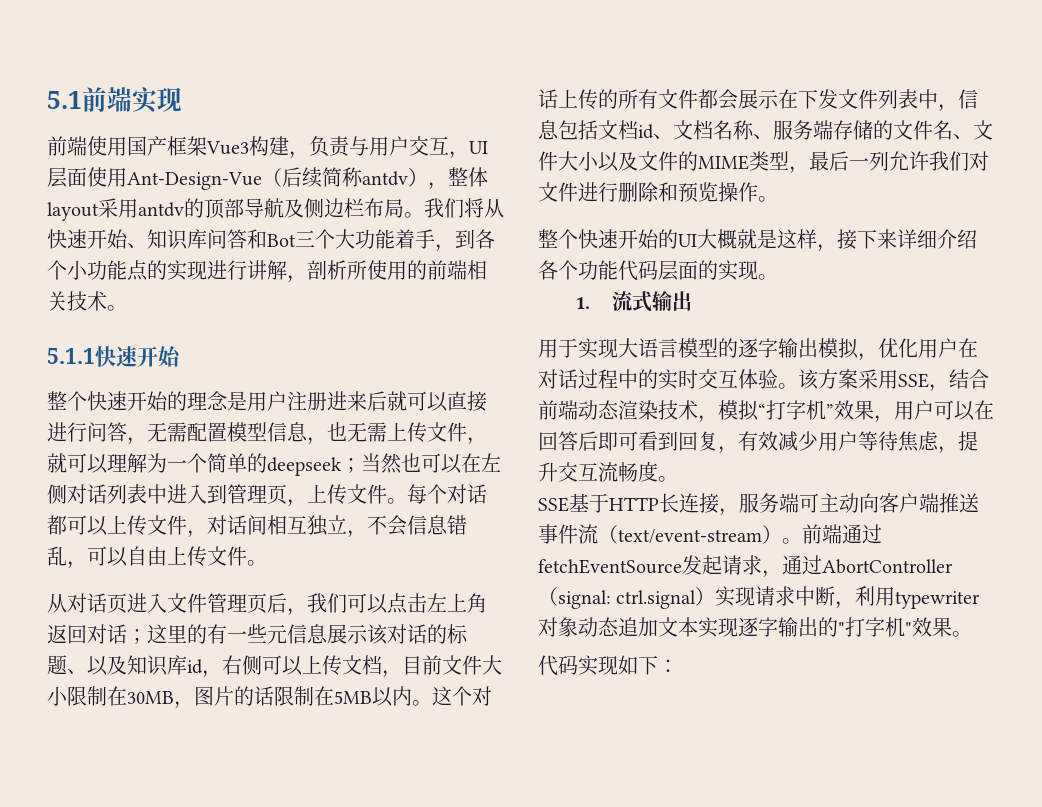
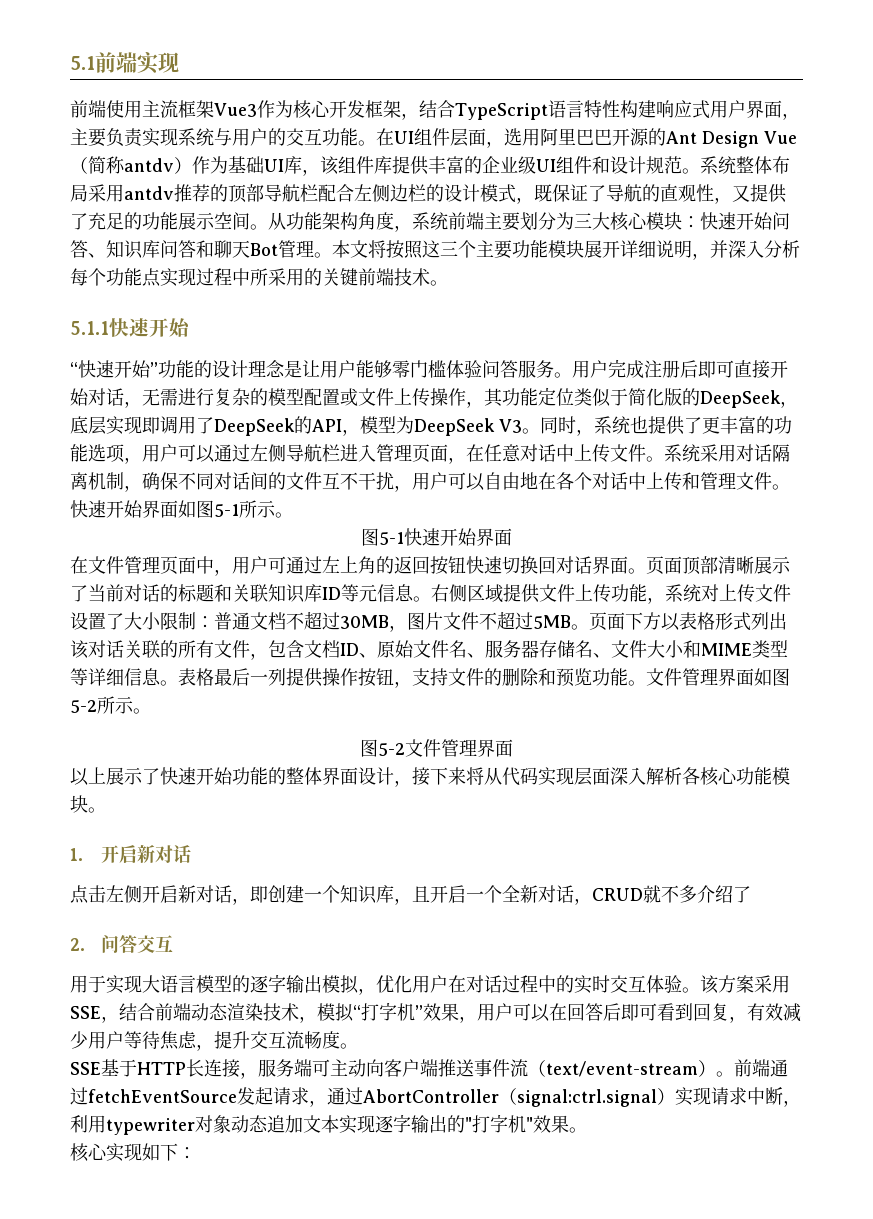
[127,136,167,156] 国产 -> [142,100,178,118] 主流
[249,136,488,159] [47,167,488,190] [47,202,99,221] 构建，负责与用户交互，UI层面使用Ant-Design-Vue（后续简称antdv），整体layout -> [257,100,800,120] [70,128,797,148] [70,156,790,176] [70,184,88,202] 作为核心开发框架，结合TypeScript语言特性构建响应式用户界面，主要负责实现系统与用户的交互功能。在UI组件层面，选用阿里巴巴开源的Ant Design Vue（简称antdv）作为基础UI库，该组件库提供丰富的企业级UI组件和设计规范。系统整体布局
(184, 209) none -> [174,184,210,202] 推荐
[284,198,504,218] [47,229,128,249] 及侧边栏布局。我们将从快速开始 -> [300,184,787,204] [70,212,790,232] [70,240,88,258] 栏配合左侧边栏的设计模式，既保证了导航的直观性，又提供了充足的功能展示空间。从功能架构角度，系统前端主要划分为三大核心模块：快速开始问答
[267,229,495,252] [47,260,487,283] [47,291,67,311] Bot三个大功能着手，到各个小功能点的实现进行讲解，剖析所使用的前端相关 -> [214,240,800,260] [70,268,394,287] 聊天Bot管理。本文将按照这三个主要功能模块展开详细说明，并深入分析每个功能点实现过程中所采用的关键前端
[47,391,487,412] [47,422,487,445] [47,453,501,476] [47,484,487,507] [47,515,467,538] [47,546,267,569] [47,593,487,616] [47,624,468,645] [47,655,502,678] [47,686,492,709] [538,89,978,112] [538,120,993,140] [538,151,989,174] [538,182,778,203] [538,229,977,252] [538,260,778,281] [575,290,693,312] 整个快速开始的理念是用户注册进来后就可以直接进行问答，无需配置模型信息，也无需上传文件，就可以理解为一个简单的deepseek；当然也可以在左侧对话列表中进入到管理页，上传文件。每个对话都可以上传文件，对话间相互独立，不会信息错乱，可以自由上传文件。 // 从对话页进入文件管理页后，我们可以点击左上角返回对话；这里的有一些元信息展示该对话的标题、以及知识库id，右侧可以上传文档，目前文件大小限制在30MB，图片的话限制在5MB以内。这个对话上传的所有文件都会展示在下发文件列表中，信息包括文档id、文档名称、服务端存储的文件名、文件大小以及文件的MIME类型，最后一列允许我们对文件进行删除和预览操作。 // 整个快速开始的UI大概就是这样，接下来详细介绍各个功能代码层面的实现。 // 1.流式输出 -> [70,359,788,379] [70,387,798,408] [70,416,792,436] [70,444,790,464] [70,472,790,492] [70,500,293,518] [361,528,512,546] [70,556,791,576] [70,584,791,604] [70,611,787,632] [70,640,788,660] [70,668,790,688] [70,696,151,714] [360,739,513,757] [70,767,790,787] [70,795,106,813] [70,845,192,863] [70,885,751,905] [70,935,174,953] “快速开始”功能的设计理念是让用户能够零门槛体验问答服务。用户完成注册后即可直接开始对话，无需进行复杂的模型配置或文件上传操作，其功能定位类似于简化版的DeepSeek，底层实现即调用了DeepSeek的API，模型为DeepSeek V3。同时，系统也提供了更丰富的功能选项，用户可以通过左侧导航栏进入管理页面，在任意对话中上传文件。系统采用对话隔离机制，确保不同对话间的文件互不干扰，用户可以自由地在各个对话中上传和管理文件。快速开始界面如图5-1所示。 // 图5-1快速开始界面 // 在文件管理页面中，用户可通过左上角的返回按钮快速切换回对话界面。页面顶部清晰展示了当前对话的标题和关联知识库ID等元信息。右侧区域提供文件上传功能，系统对上传文件设置了大小限制：普通文档不超过30MB，图片文件不超过5MB。页面下方以表格形式列出该对话关联的所有文件，包含文档ID、原始文件名、服务器存储名、文件大小和MIME类型等详细信息。表格最后一列提供操作按钮，支持文件的删除和预览功能。文件管理界面如图5-2所示。 // 图5-2文件管理界面 // 以上展示了快速开始功能的整体界面设计，接下来将从代码实现层面深入解析各核心功能模块。 // 1.开启新对话 // 点击左侧开启新对话，即创建一个知识库，且开启一个全新对话，CRUD就不多介绍了 // 2.问答交互
[558,590,697,609] signal: ctrl.signal -> [517,1089,657,1107] signal:ctrl.signal
[538,655,578,676] 代码 -> [70,1143,107,1162] 核心

